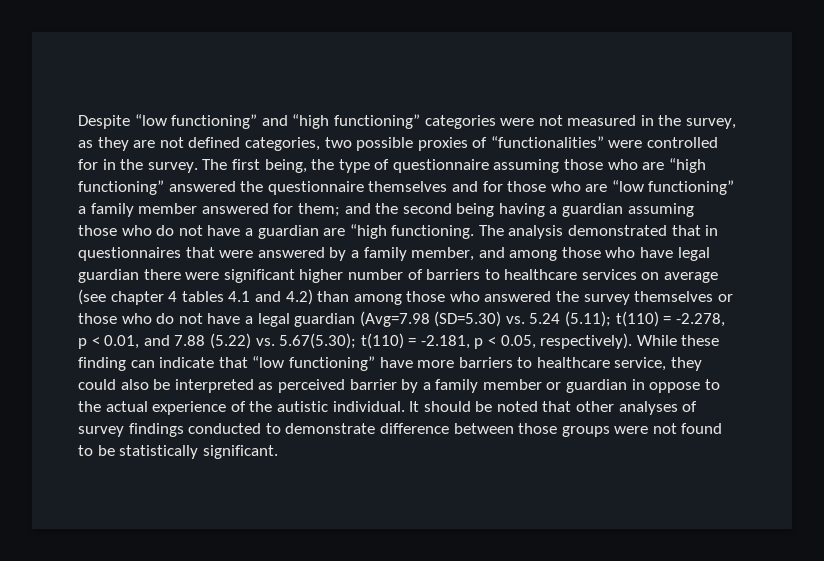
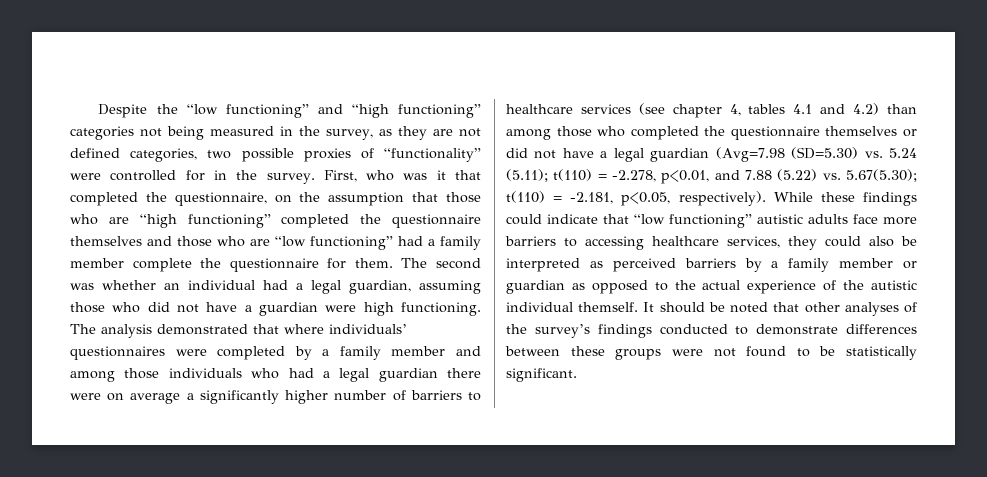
(130, 122) none -> [156,104,178,114] the
[500,115,563,126] were not -> [140,126,205,140] not being
[490,136,604,148] “functionalities” -> [384,148,481,162] “functionality”
[202,159,560,173] The first being, the type of questionnaire assuming -> [323,170,481,182] [70,192,439,206] First, who was it that completed the questionnaire, on the assumption that
[168,181,236,192] answered -> [281,214,350,228] completed
[482,181,503,192] for -> (172, 241) none
[78,203,694,217] [78,225,175,236] a family member answered for them; and the second being having a guardian assuming those who do -> [398,236,481,250] [70,258,481,272] [70,280,481,294] [70,302,170,313] had a family member complete the questionnaire for them. The second was whether an individual had a legal guardian, assuming those who did
[323,224,387,239] are “high -> [325,302,394,316] were high
[705,225,719,236] [78,247,475,261] in questionnaires that were answered by a family member, -> [284,324,407,334] [70,346,446,360] where individuals’ questionnaires were completed by a family member
[605,247,710,261] [78,269,295,283] who have legal guardian there were significant -> [168,368,481,382] [70,390,279,404] individuals who had a legal guardian there were on average a significantly
[641,272,719,283] on average -> (631, 109) none
[168,291,178,302] 4 -> [729,104,741,116] 4,
[484,291,733,305] [78,313,175,324] answered the survey themselves or those who do -> [630,126,917,140] [506,148,528,158] completed the questionnaire themselves or did
[78,335,140,349] p < 0.01, -> [661,170,710,184] p<0.01,
[474,335,536,349] p < 0.05, -> [621,192,671,206] p<0.05,
[78,357,155,371] finding can -> [863,192,917,206] [506,214,542,225] findings could
[379,357,667,371] have more barriers to healthcare service, -> [757,214,917,225] [505,236,780,250] autistic adults face more barriers to accessing healthcare services,
[349,379,397,390] barrier -> [684,258,736,268] barriers
[631,379,701,393] in oppose -> [571,280,648,294] as opposed
[332,401,405,412] individual. -> [506,302,639,312] individual themself.
[78,426,124,437] survey -> [506,324,590,338] the survey’s
[379,423,558,434] difference between those -> [846,324,917,334] [505,346,605,356] differences between these

